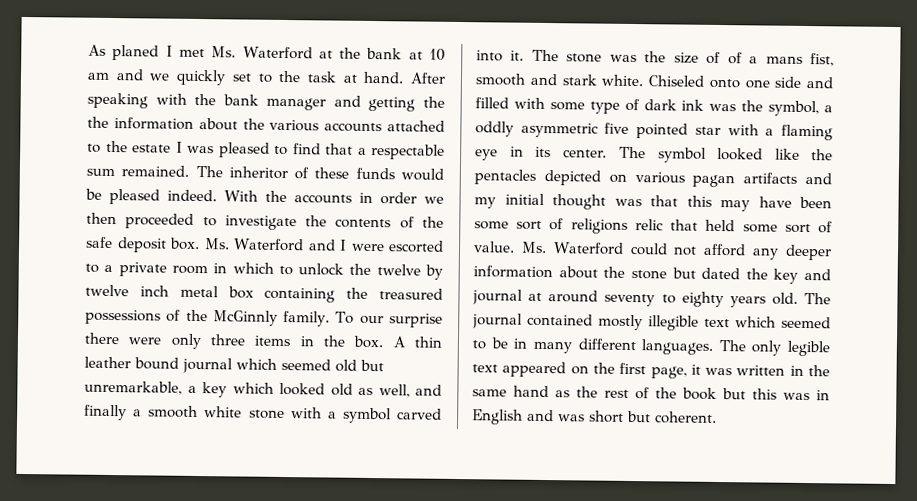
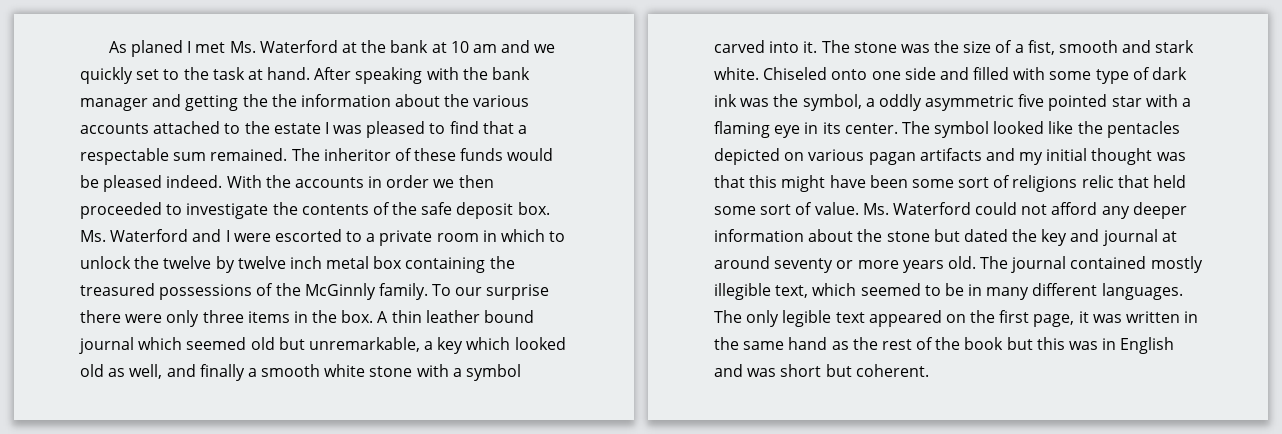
[727,52,803,65] of a mans -> [1014,44,1024,53] a
[720,200,750,212] may -> [781,175,826,192] might
[661,291,724,308] to eighty -> [836,260,899,269] or more
[704,318,730,328] text -> [775,285,809,298] text,

